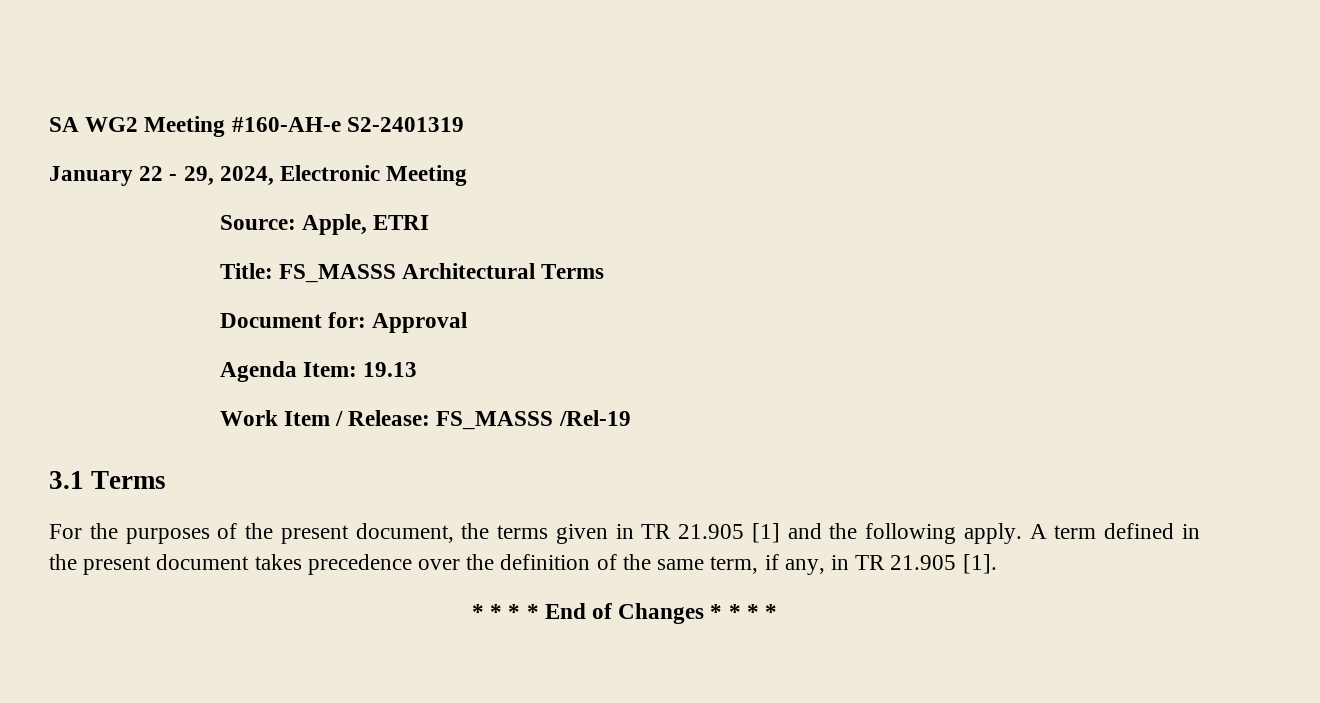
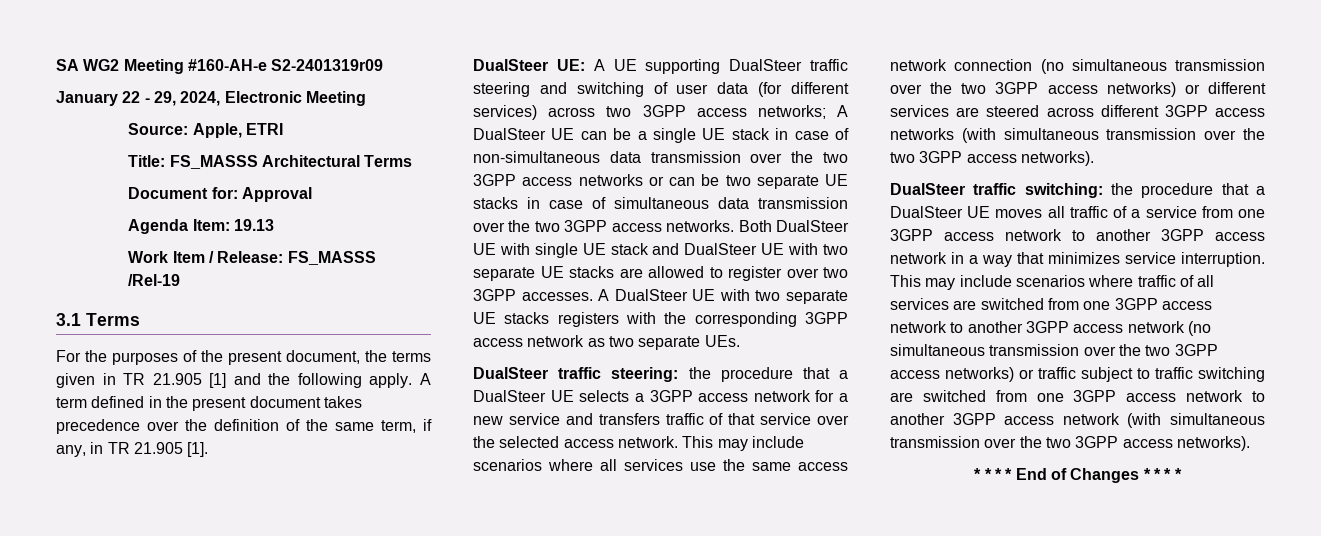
[346,117,464,132] S2-2401319 -> [271,59,384,71] S2-2401319r09
(997, 564) none -> [473,59,848,74] [473,82,849,97] [473,105,848,120] [473,128,849,143] [473,151,848,163] [473,174,848,189] [473,197,848,209] [473,220,849,232] [473,243,848,258] [473,266,848,281] [473,289,848,304] [473,312,848,327] [473,335,740,350] [473,367,849,382] [473,390,848,402] [473,413,849,425] [473,436,804,451] [473,459,848,471] [890,59,1265,74] [890,82,1266,97] [890,105,1265,117] [890,128,1265,143] [890,151,1094,166] [890,183,1265,198] [890,206,1265,218] [890,229,1265,241] [890,252,1265,267] [890,275,1215,290] [890,298,1212,310] [890,321,1211,336] [890,344,1218,356] [890,367,1265,382] [890,390,1265,402] [890,413,1265,428] [890,436,1250,451] // DualSteer UE: A UE supporting DualSteer traffic steering and switching of user data (for different services) across two 3GPP access networks; A DualSteer UE can be a single UE stack in case of non-simultaneous data transmission over the two 3GPP access networks or can be two separate UE stacks in case of simultaneous data transmission over the two 3GPP access networks. Both DualSteer UE with single UE stack and DualSteer UE with two separate UE stacks are allowed to register over two 3GPP accesses. A DualSteer UE with two separate UE stacks registers with the corresponding 3GPP access network as two separate UEs. // DualSteer traffic steering: the procedure that a DualSteer UE selects a 3GPP access network for a new service and transfers traffic of that service over the selected access network. This may include scenarios where all services use the same access network connection (no simultaneous transmission over the two 3GPP access networks) or different services are steered across different 3GPP access networks (with simultaneous transmission over the two 3GPP access networks). // DualSteer traffic switching: the procedure that a DualSteer UE moves all traffic of a service from one 3GPP access network to another 3GPP access network in a way that minimizes service interruption. This may include scenarios where traffic of all services are switched from one 3GPP access network to another 3GPP access network (no simultaneous transmission over the two 3GPP access networks) or traffic subject to traffic switching are switched from one 3GPP access network to another 3GPP access network (with simultaneous transmission over the two 3GPP access networks).

